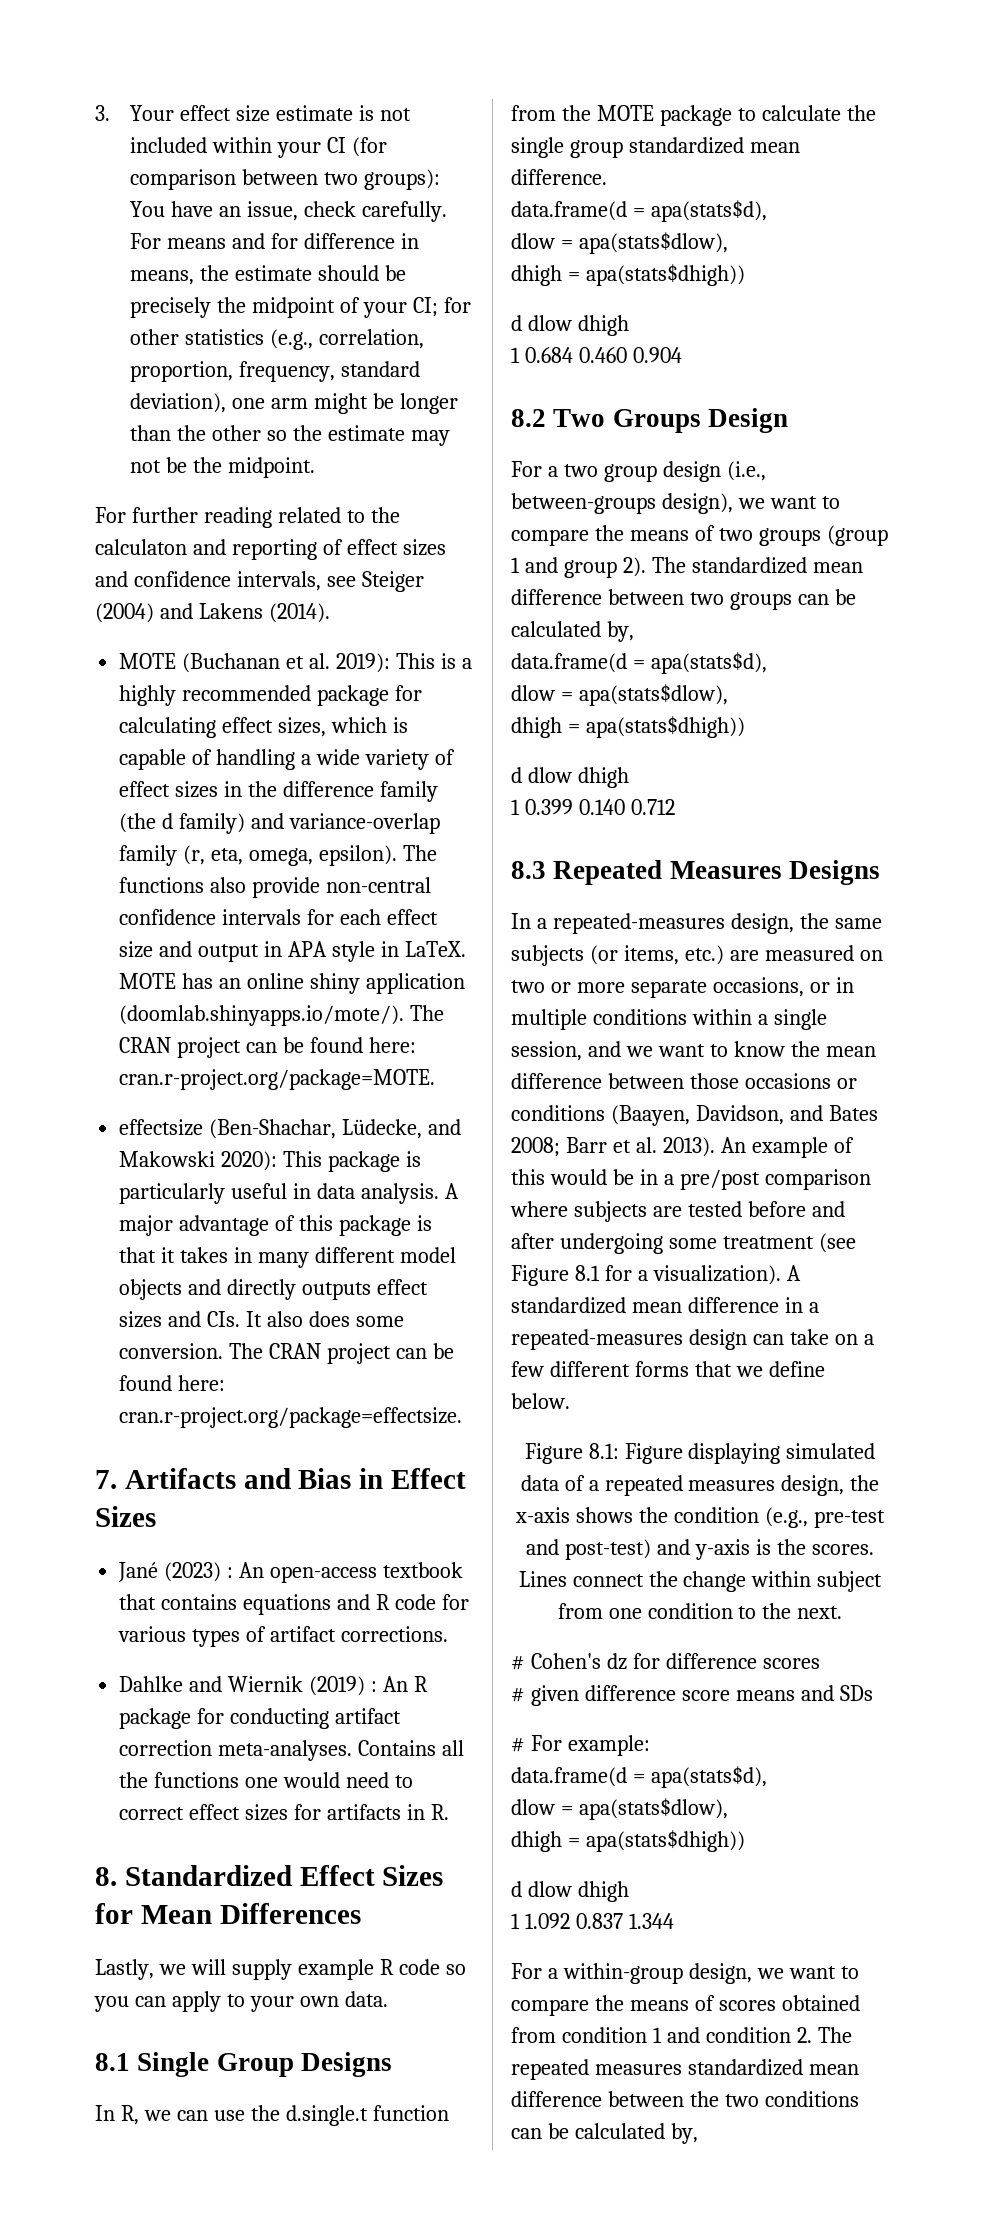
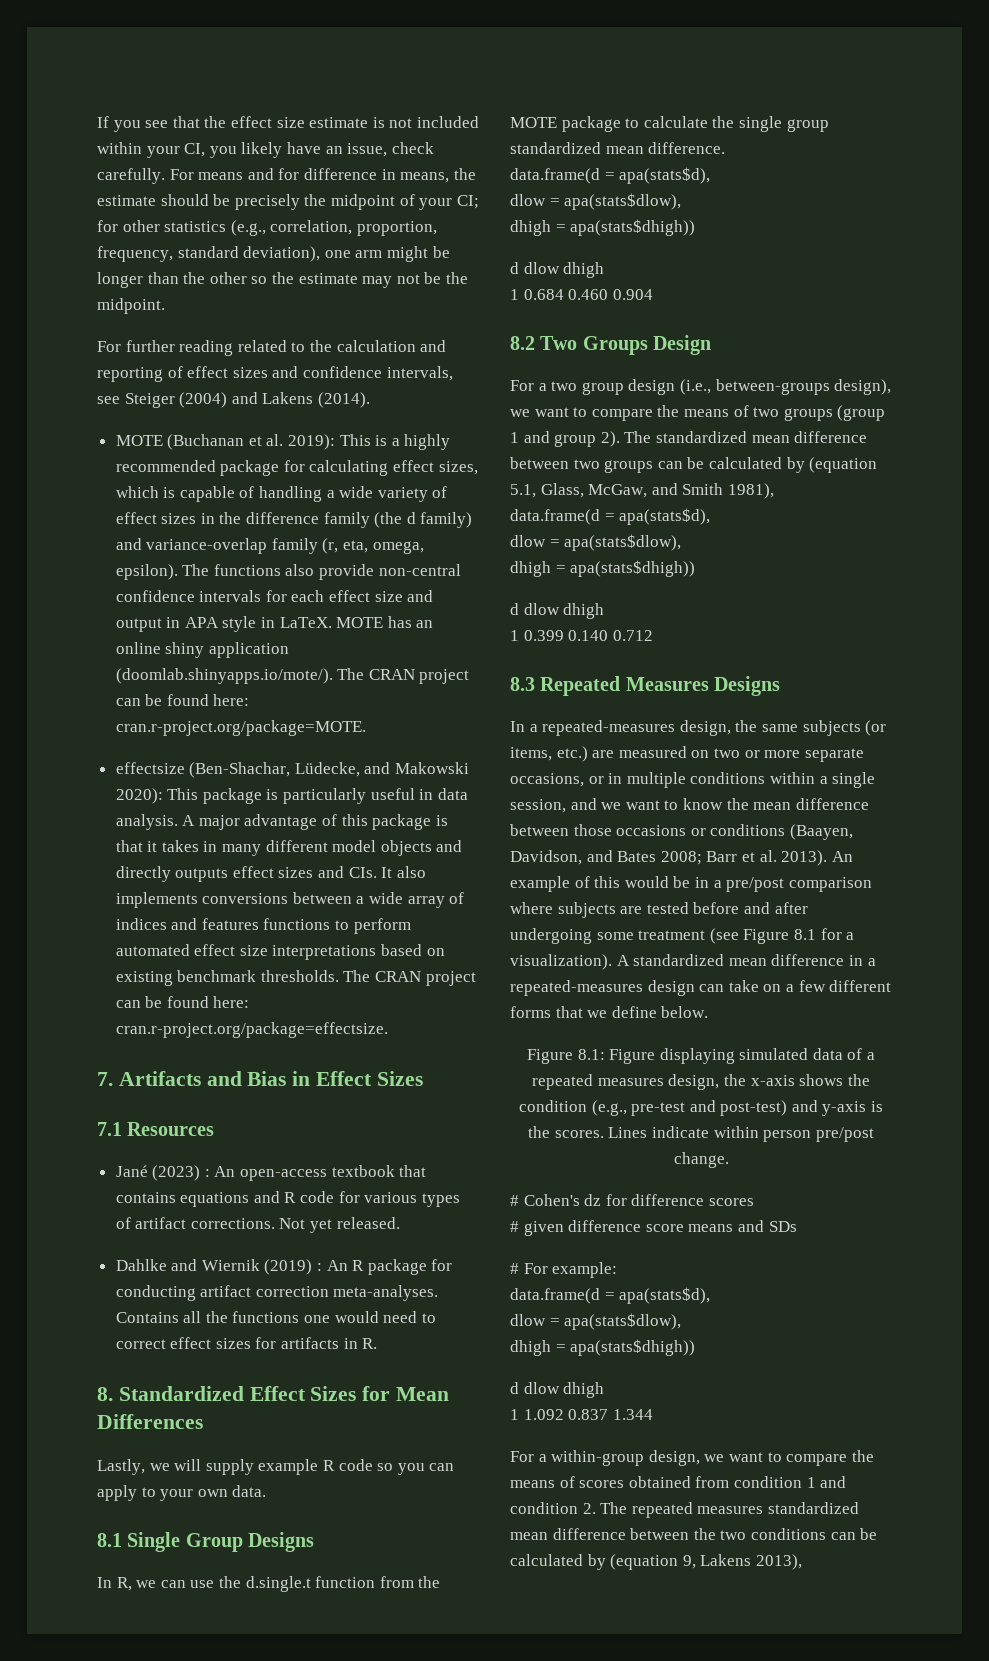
[95,105,175,121] 3. Your -> [97,116,227,132] If you see that the
[326,137,387,157] [130,169,440,190] [130,201,166,217] CI (for comparison between two groups): You -> [184,142,283,158] CI, you likely
[95,539,187,555] calculaton -> [336,340,416,352] calculation
[308,1311,404,1327] [119,1343,224,1359] does some conversion. -> [115,892,465,908] [115,918,411,934] [115,944,445,960] [115,970,339,986] implements conversions between a wide array of indices and features functions to perform automated effect size interpretations based on existing benchmark thresholds.
(156, 1516) none -> [97,1122,215,1136] // 7.1 Resources
(448, 1634) none -> [279,1217,400,1233] Not yet released.
[606,621,634,642] by, -> [786,457,878,473] [510,483,774,499] by (equation 5.1, Glass, McGaw, and Smith 1981),
[572,1571,883,1592] [557,1603,843,1619] connect the change within subject from one condition to the next. -> [652,1126,874,1142] [673,1152,729,1168] indicate within person pre/post change.
[670,2123,698,2144] by, -> [587,1554,802,1570] by (equation 9, Lakens 2013),

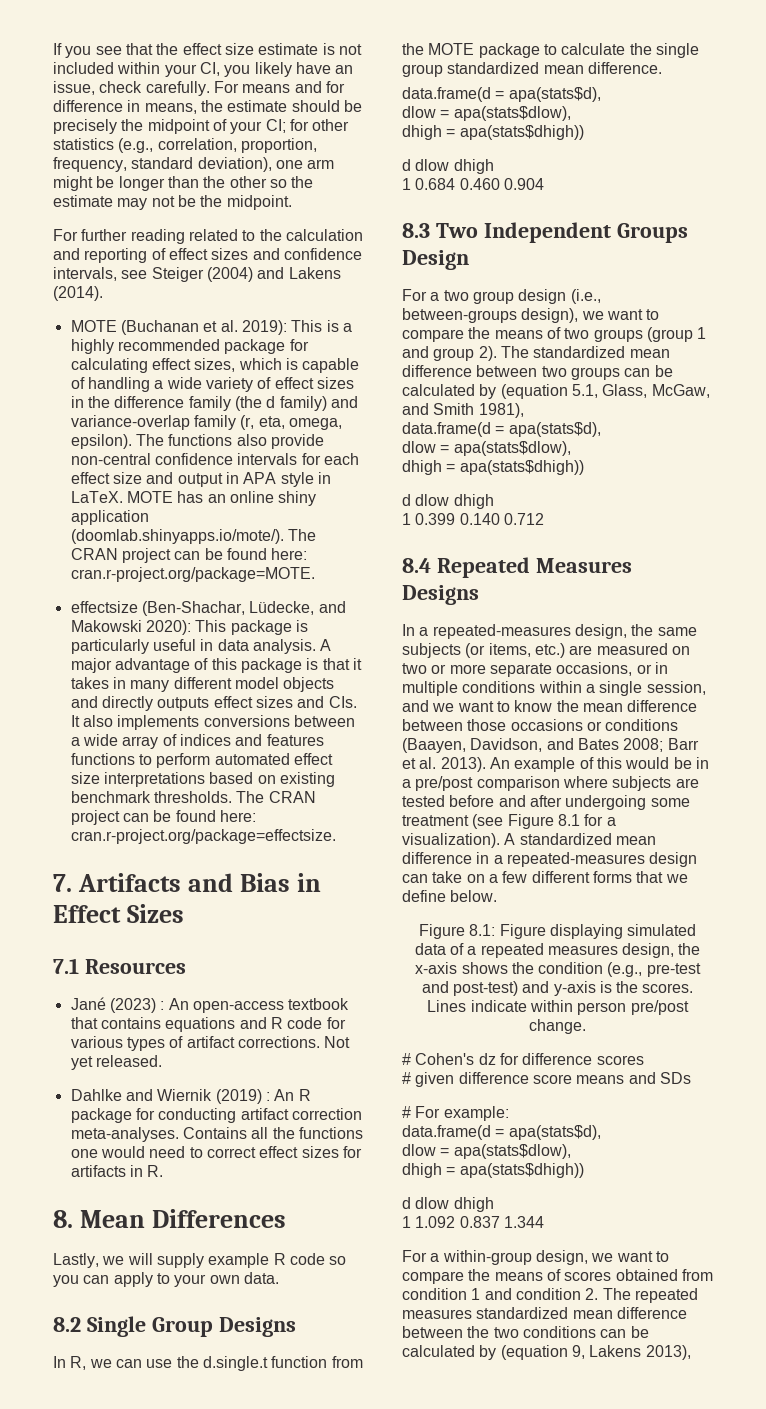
[118,1386,391,1401] Standardized Effect Sizes for -> (73, 1219) none
[97,1533,122,1547] 8.1 -> [53,1317,81,1332] 8.2
[510,336,578,350] 8.2 Two -> [402,222,611,243] 8.3 Two Independent
[510,677,535,691] 8.3 -> [402,558,431,573] 8.4

